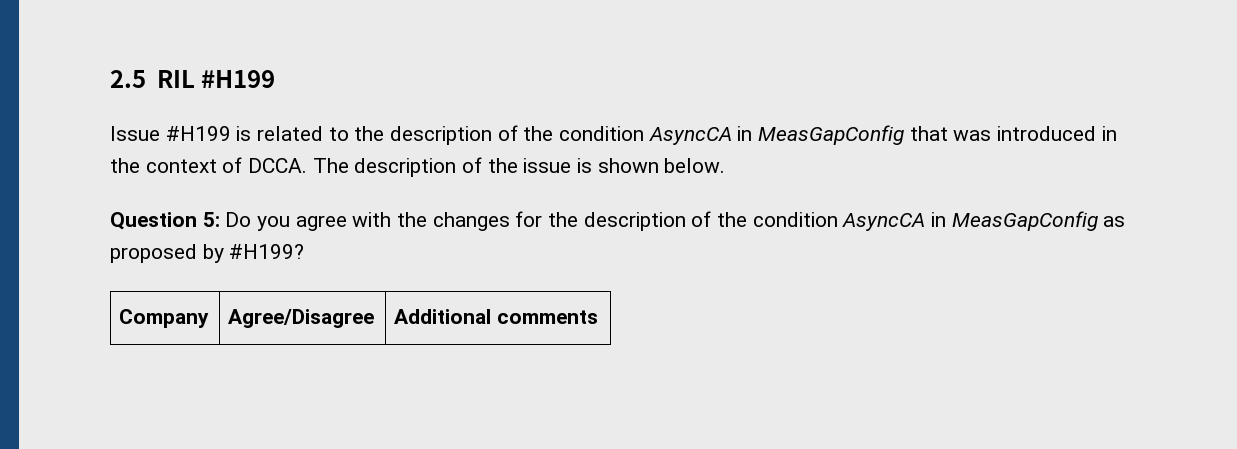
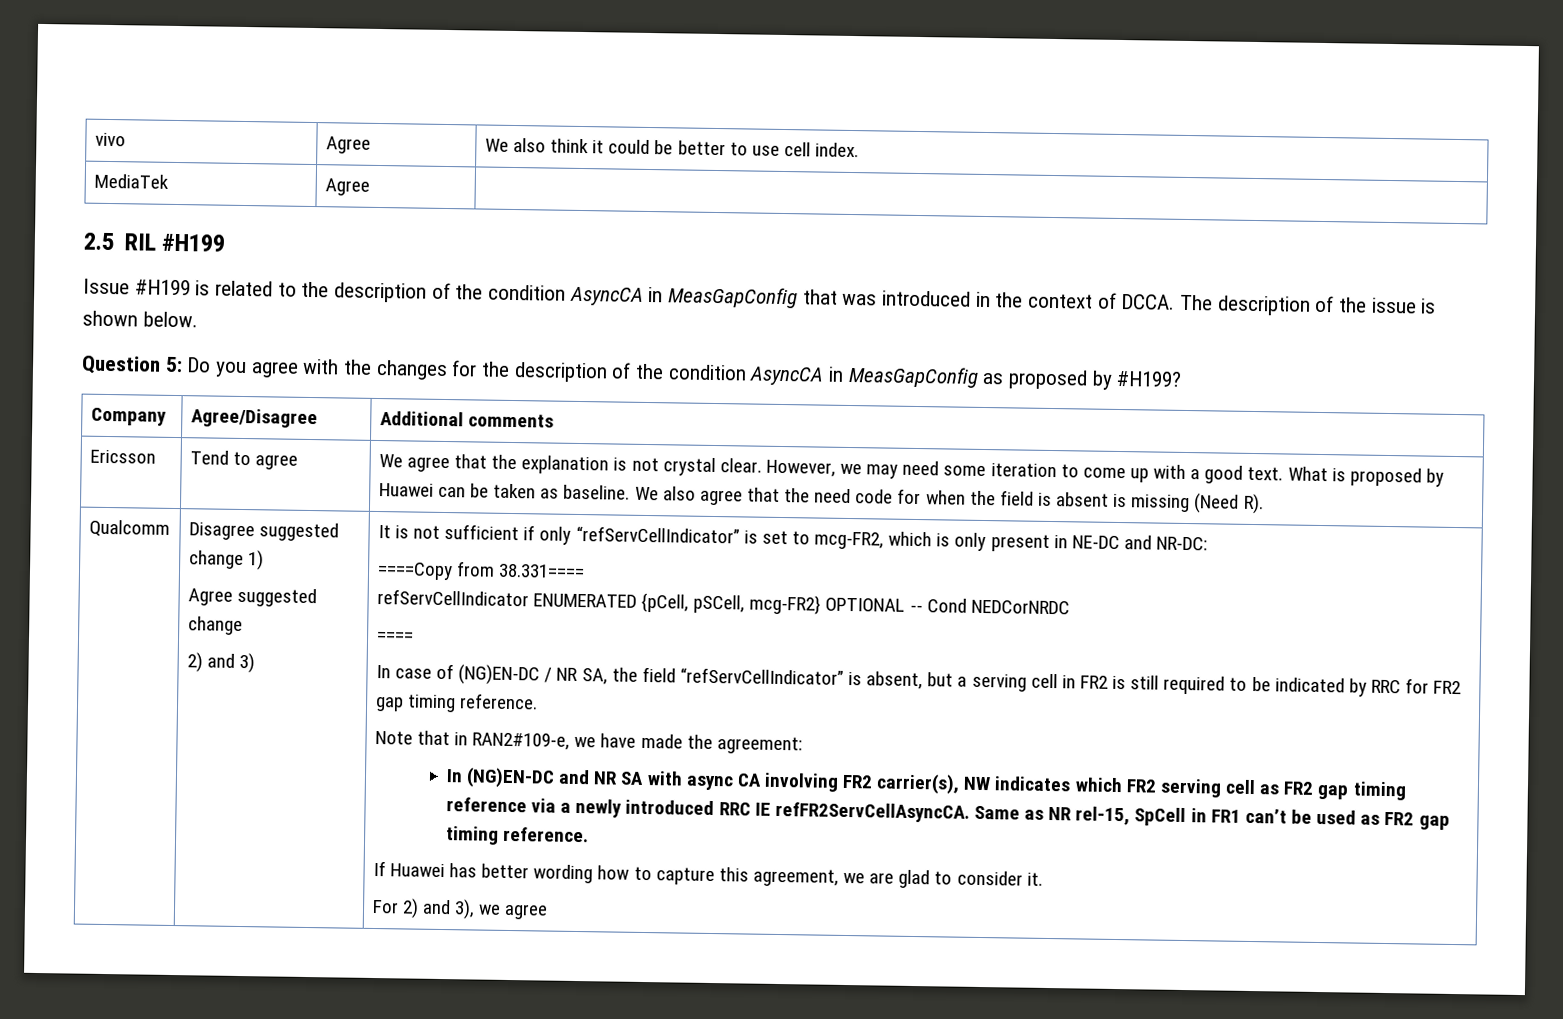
(110, 79) none -> [94,132,126,147] [325,136,371,154] [484,137,860,158] [93,173,169,189] [324,178,370,196] vivo | Agree | We also think it could be better to use cell index. // MediaTek | Agree | //
(598, 317) none -> [89,449,156,464] [189,450,298,470] [378,454,1444,487] [378,483,1264,515] [88,519,170,538] [188,522,339,542] [188,550,264,571] [187,587,317,608] [187,616,243,636] [186,652,255,674] [377,524,1209,552] [376,561,585,581] [376,589,1070,615] [376,631,414,642] [375,663,1462,697] [374,693,538,713] [374,730,803,755] [445,767,1407,801] [445,797,1450,830] [445,826,590,845] [372,860,1043,889] [371,898,549,920] // Ericsson | Tend to agree | We agree that the explanation is not crystal clear. However, we may need some iteration to come up with a good text. What is proposed by Huawei can be taken as baseline. We also agree that the need code for when the field is absent is missing (Need R). // Qualcomm | Disagree suggested change 1) // Agree suggested change // 2) and 3) | It is not sufficient if only “refServCellIndicator” is set to mcg-FR2, which is only present in NE-DC and NR-DC: // ====Copy from 38.331==== // refServCellIndicator ENUMERATED {pCell, pSCell, mcg-FR2} OPTIONAL -- Cond NEDCorNRDC // ==== // In case of (NG)EN-DC / NR SA, the field “refServCellIndicator” is absent, but a serving cell in FR2 is still required to be indicated by RRC for FR2 gap timing reference. // Note that in RAN2#109-e, we have made the agreement: // In (NG)EN-DC and NR SA with async CA involving FR2 carrier(s), NW indicates which FR2 serving cell as FR2 gap timing reference via a newly introduced RRC IE refFR2ServCellAsyncCA. Same as NR rel-15, SpCell in FR1 can’t be used as FR2 gap timing reference. // If Huawei has better wording how to capture this agreement, we are glad to consider it. // For 2) and 3), we agree

